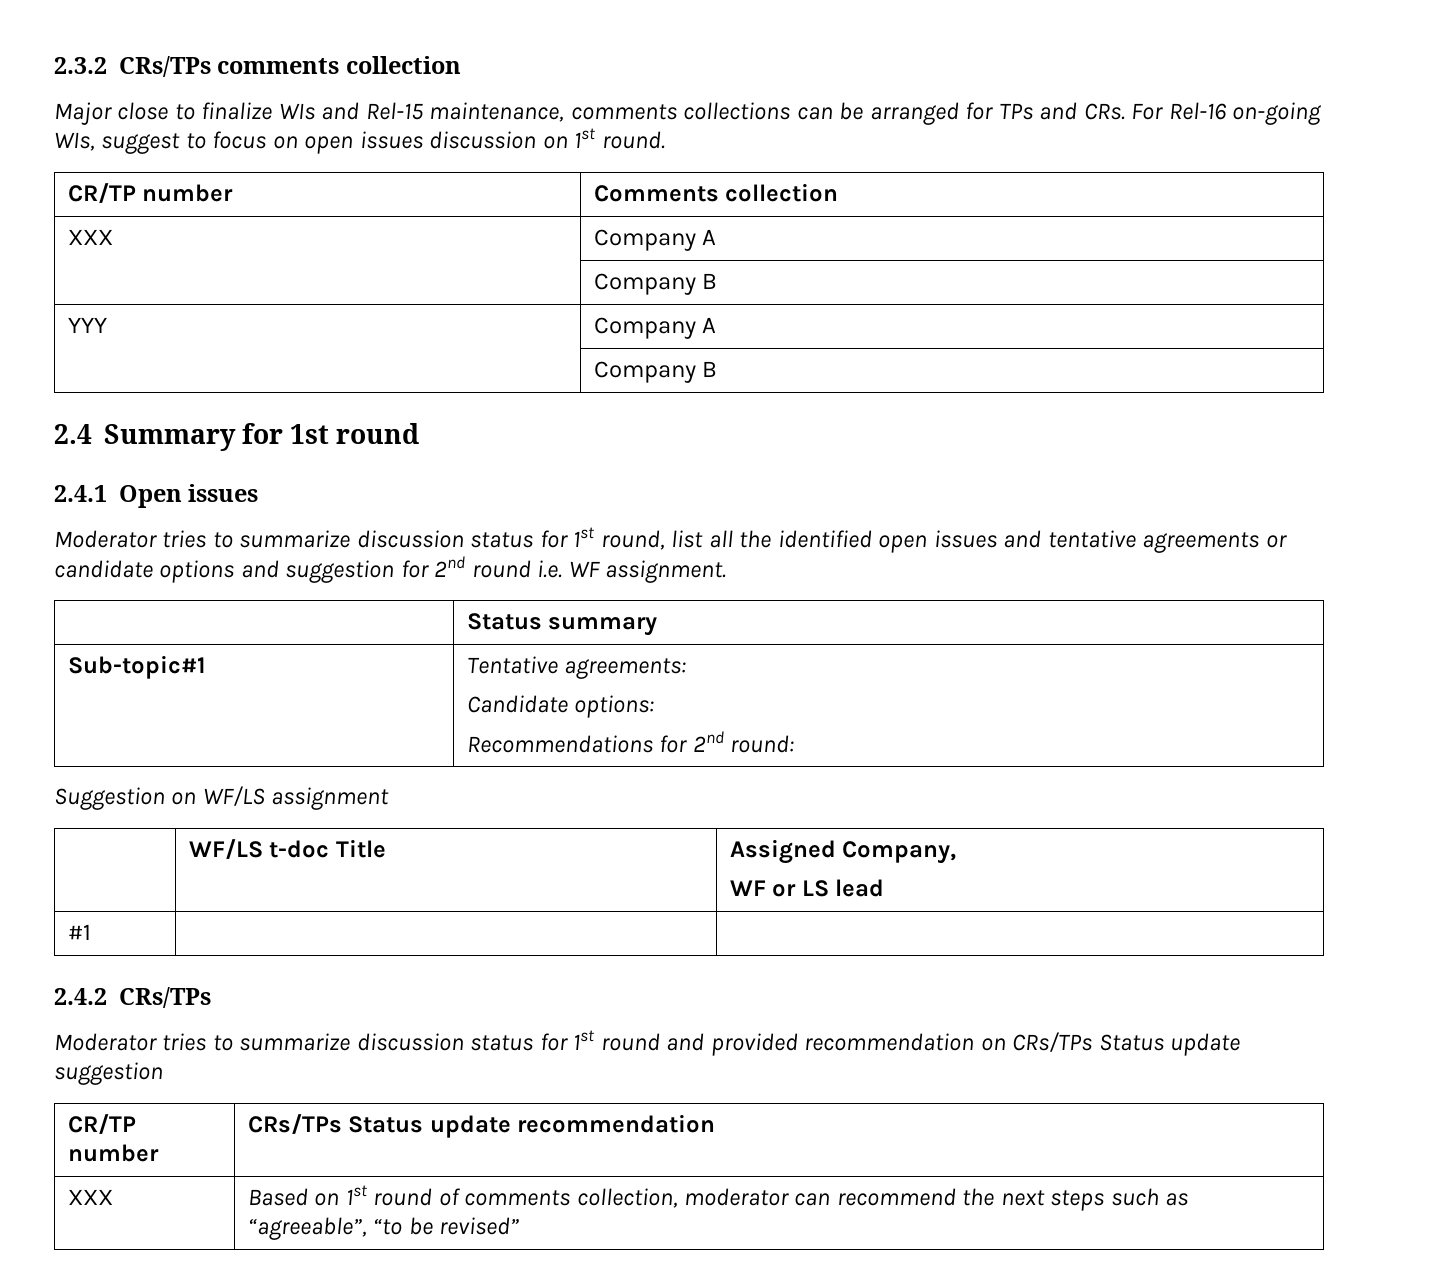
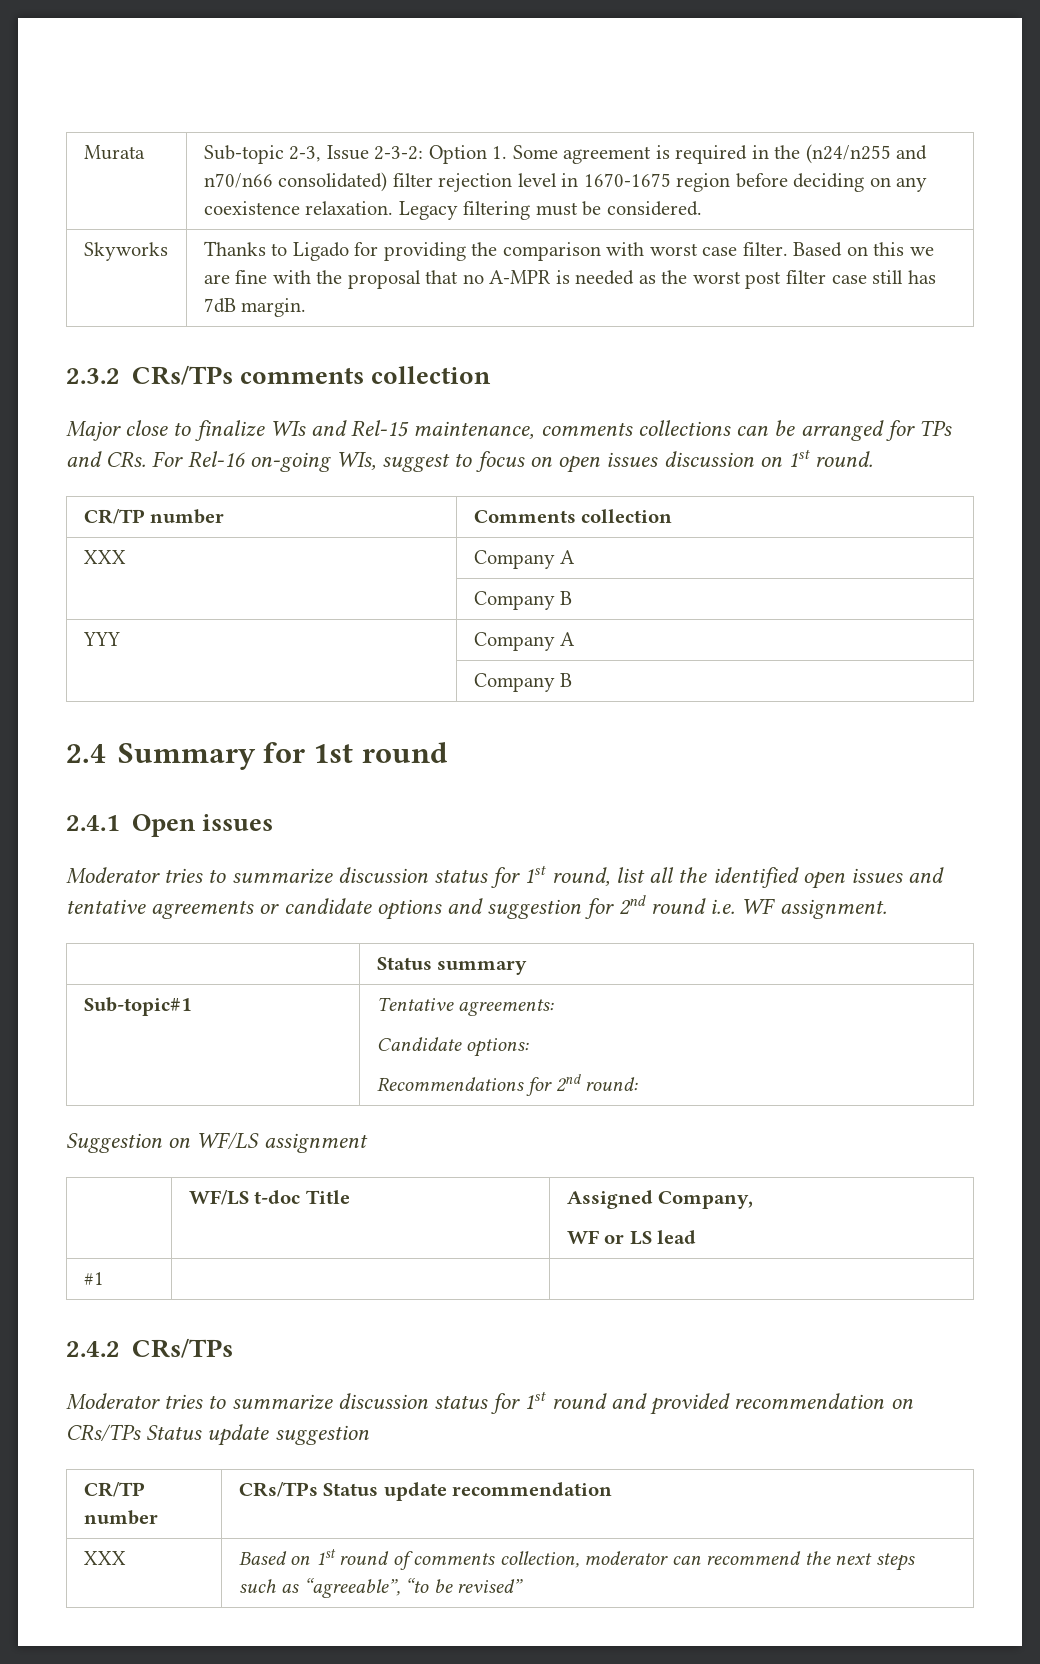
(54, 65) none -> [83,145,145,160] [203,144,928,164] [203,172,928,192] [203,201,702,220] [83,242,168,261] [203,241,935,261] [203,270,936,289] [203,298,307,317] Murata | Sub-topic 2-3, Issue 2-3-2: Option 1. Some agreement is required in the (n24/n255 and n70/n66 consolidated) filter rejection level in 1670-1675 region before deciding on any coexistence relaxation. Legacy filtering must be considered. // Skyworks | Thanks to Ligado for providing the comparison with worst case filter. Based on this we are fine with the proposal that no A-MPR is needed as the worst post filter case still has 7dB margin. //

